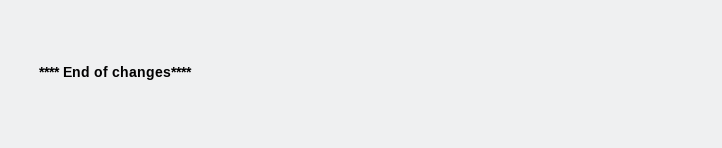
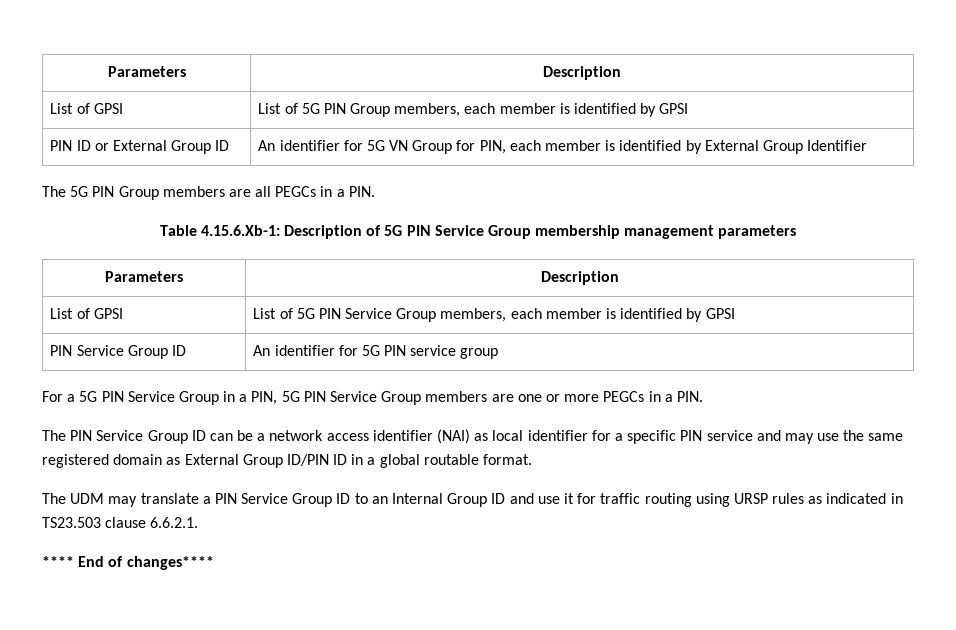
(39, 72) none -> [107,66,186,77] [543,66,621,80] [50,103,123,114] [258,103,689,117] [50,140,230,154] [258,140,868,154] [42,186,375,200] [159,225,797,239] [105,271,183,282] [540,271,619,285] [50,308,123,319] [253,308,735,322] [50,345,186,359] [253,345,499,359] [42,391,703,405] [42,429,904,444] [42,454,533,468] [42,493,903,507] [42,517,199,528] Parameters | Description // List of GPSI | List of 5G PIN Group members, each member is identified by GPSI // PIN ID or External Group ID | An identifier for 5G VN Group for PIN, each member is identified by External Group Identifier // The 5G PIN Group members are all PEGCs in a PIN. // Table 4.15.6.Xb-1: Description of 5G PIN Service Group membership management parameters // Parameters | Description // List of GPSI | List of 5G PIN Service Group members, each member is identified by GPSI // PIN Service Group ID | An identifier for 5G PIN service group // For a 5G PIN Service Group in a PIN, 5G PIN Service Group members are one or more PEGCs in a PIN. // The PIN Service Group ID can be a network access identifier (NAI) as local identifier for a specific PIN service and may use the same registered domain as External Group ID/PIN ID in a global routable format. // The UDM may translate a PIN Service Group ID to an Internal Group ID and use it for traffic routing using URSP rules as indicated in TS23.503 clause 6.6.2.1. //

